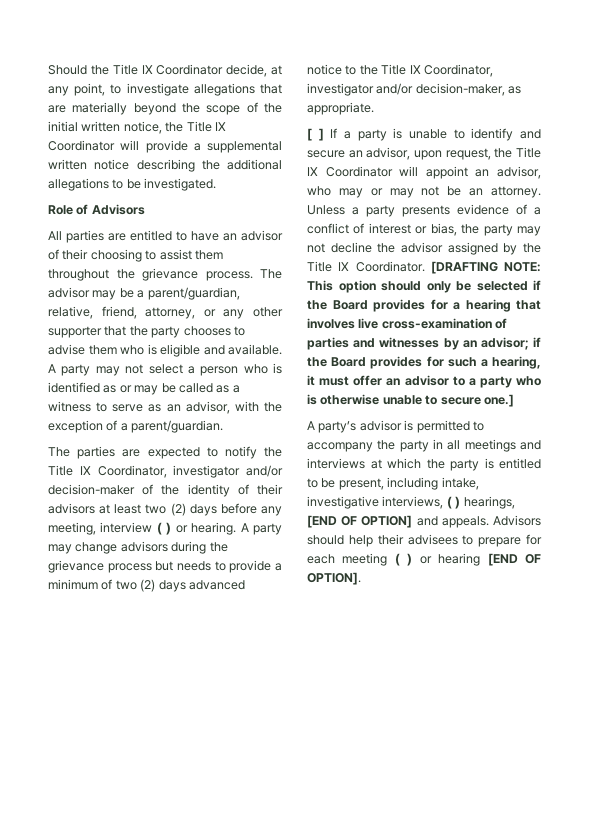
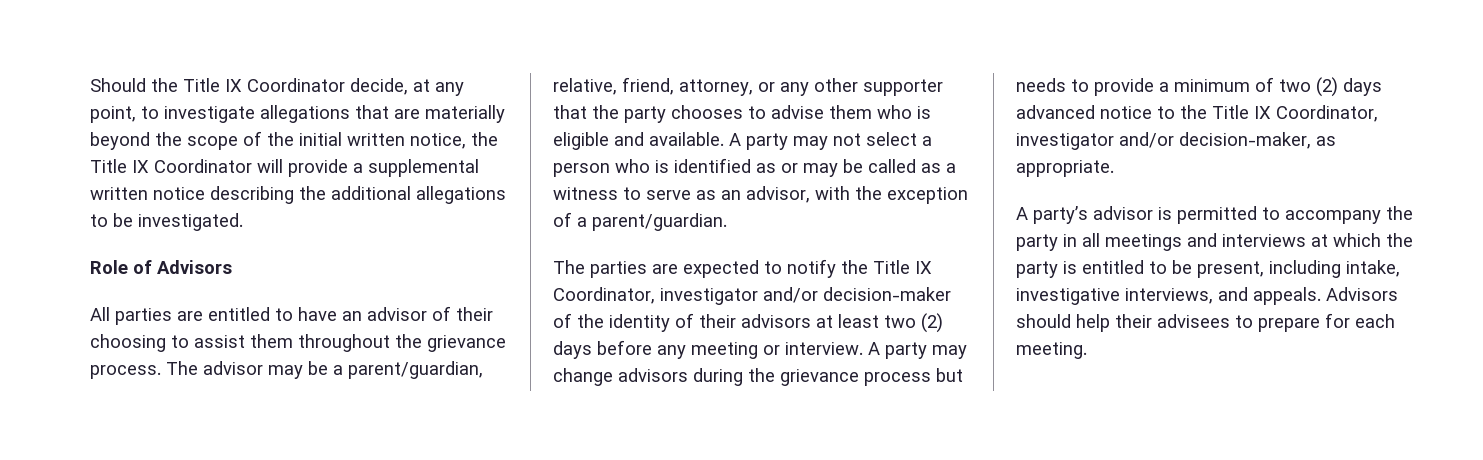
[48,522,237,535] meeting, interview ( ) or hearing. -> [691,342,863,359] meeting or interview.
[307,128,541,141] [307,147,541,160] [307,166,541,179] [307,186,541,198] [307,204,541,217] [307,223,541,236] [307,242,541,255] [307,261,541,274] [307,280,541,293] [307,299,541,312] [307,318,508,329] [307,337,541,350] [307,356,541,369] [307,375,541,388] [307,394,514,407] // [ ] If a party is unable to identify and secure an advisor, upon request, the Title IX Coordinator will appoint an advisor, who may or may not be an attorney. Unless a party presents evidence of a conflict of interest or bias, the party may not decline the advisor assigned by the Title IX Coordinator. [DRAFTING NOTE: This option should only be selected if the Board provides for a hearing that involves live cross-examination of parties and witnesses by an advisor; if the Board provides for such a hearing, it must offer an advisor to a party who is otherwise unable to secure one.] -> (1114, 168) none
[446,496,515,509] [307,515,413,528] ( ) hearings, [END OF OPTION] -> (1213, 296) none
[342,553,541,566] [307,572,361,585] meeting ( ) or hearing [END OF OPTION]. -> [1016,342,1087,359] meeting.

